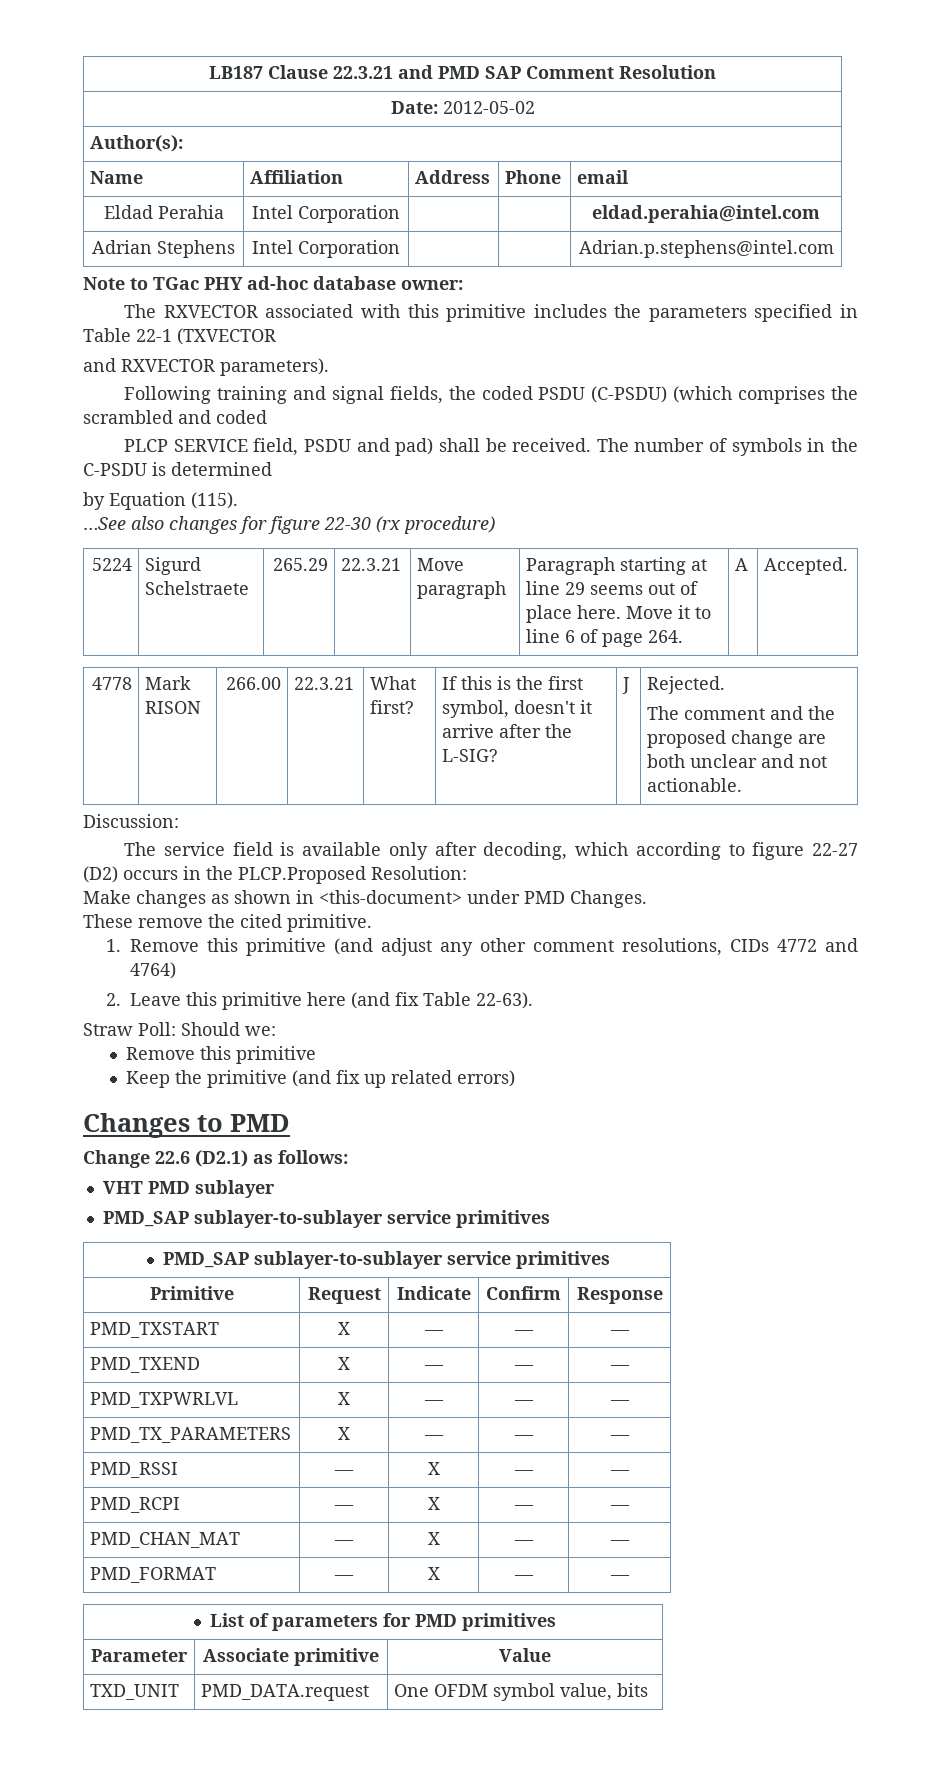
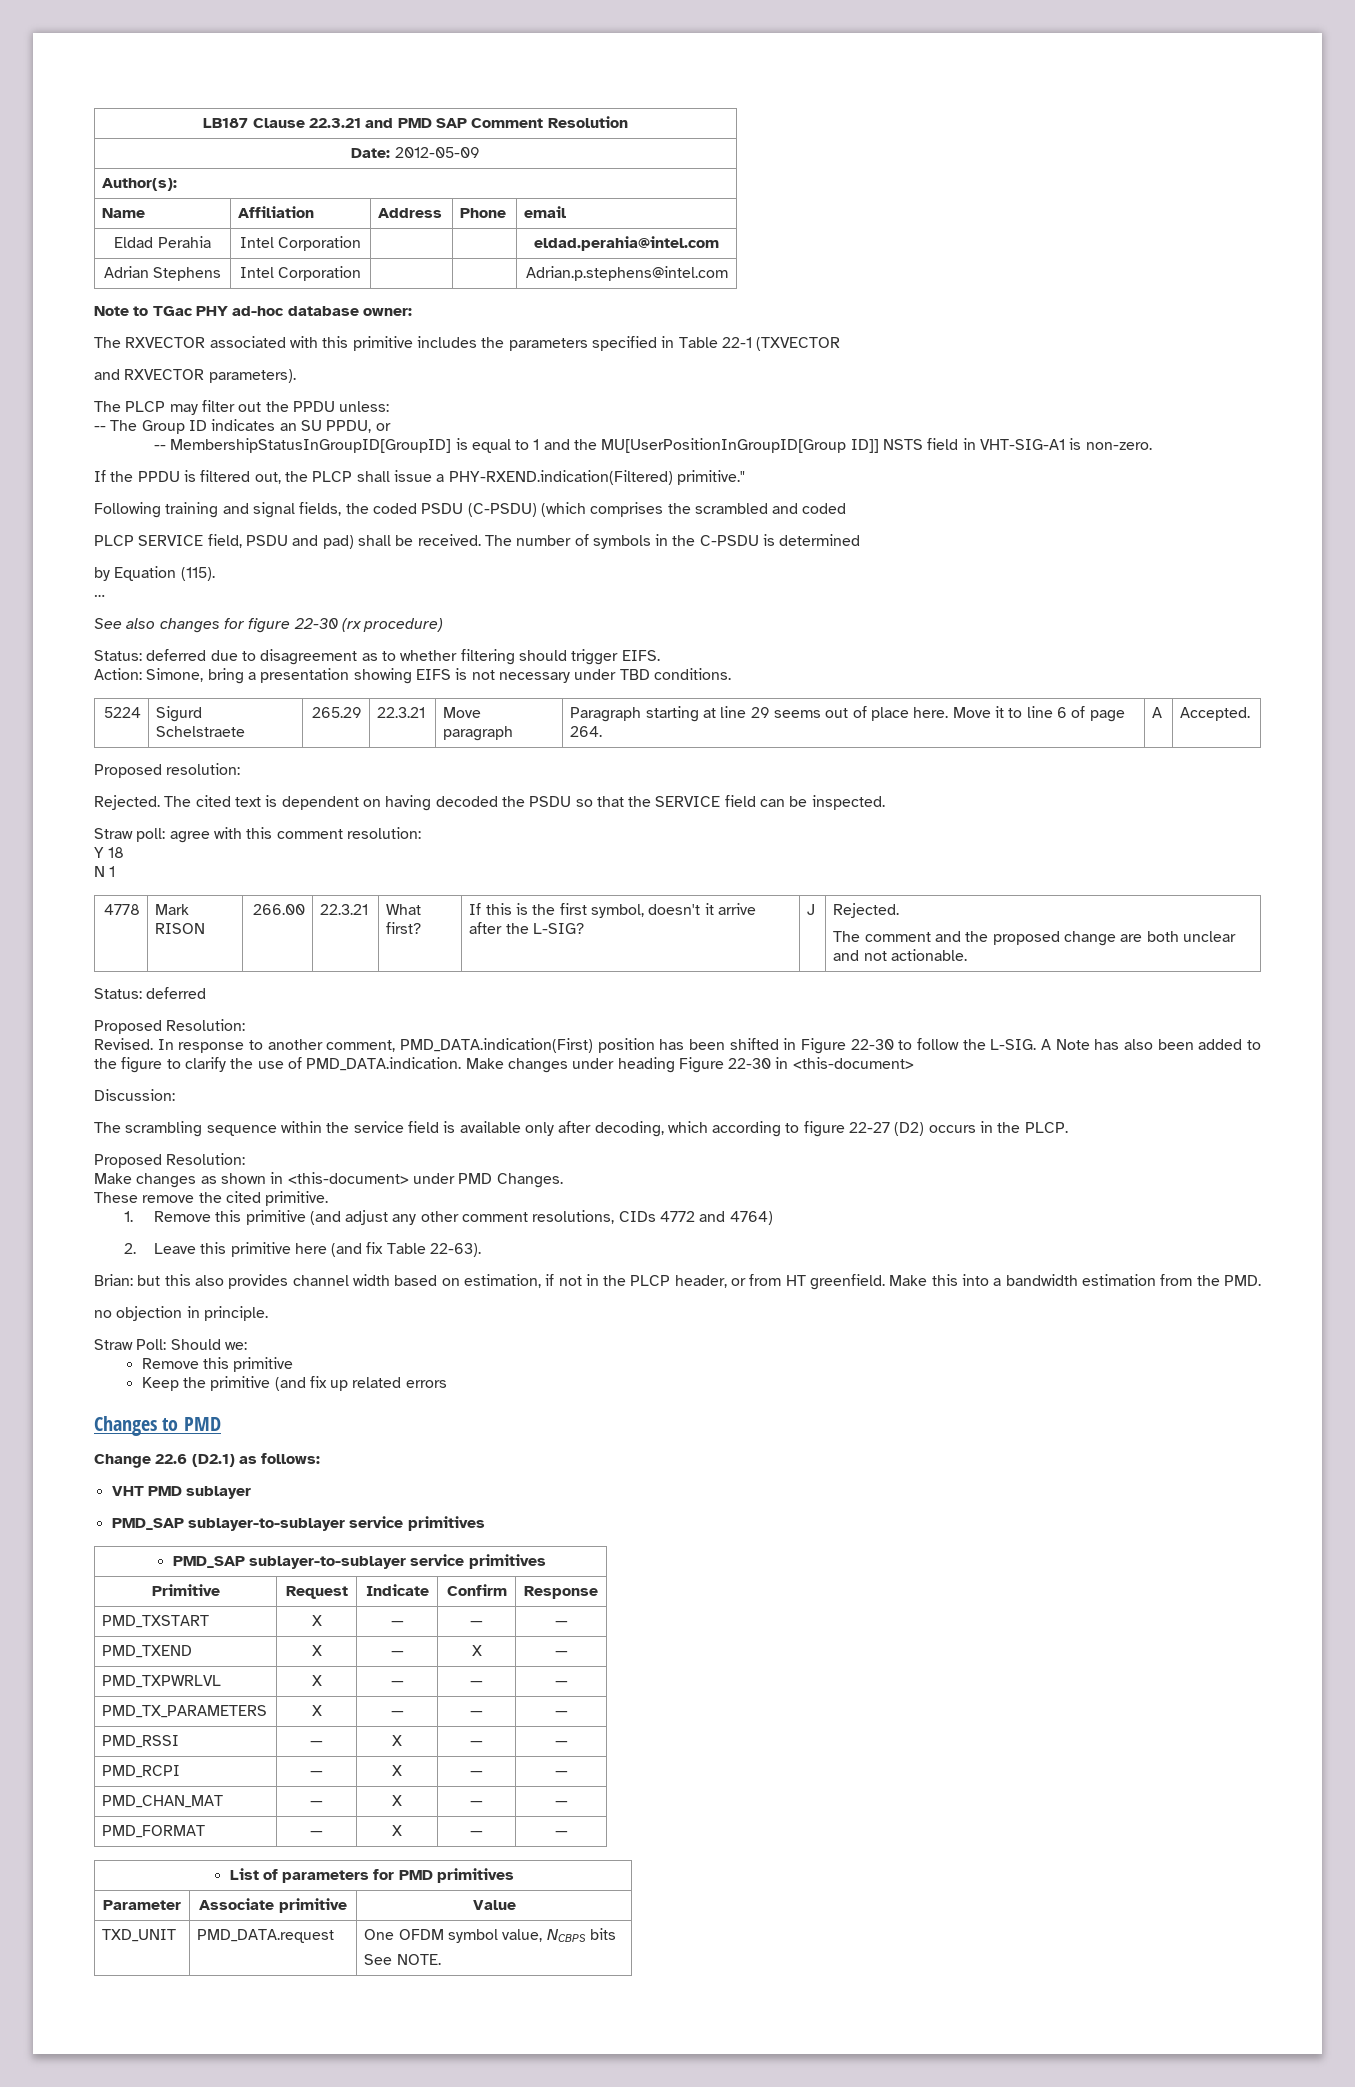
[442,101,535,114] 2012-05-02 -> [394,147,480,158] 2012-05-09
(329, 367) none -> [94,400,390,415] [94,419,391,434] [153,438,1152,453] [94,470,745,485] // The PLCP may filter out the PPDU unless: // -- The Group ID indicates an SU PPDU, or // -- MembershipStatusInGroupID[GroupID] is equal to 1 and the MU[UserPositionInGroupID[Group ID]] NSTS field in VHT-SIG-A1 is non-zero. // If the PPDU is filtered out, the PLCP shall issue a PHY-RXEND.indication(Filtered) primitive."
[83,517,126,530] …See -> [94,594,105,597] [94,618,122,629] … // See
(495, 525) none -> [94,649,660,665] [94,668,731,684] // Status: deferred due to disagreement as to whether filtering should trigger EIFS. // Action: Simone, bring a presentation showing EIFS is not necessary under TBD conditions.
(849, 566) none -> [94,763,241,778] [94,795,885,811] [94,827,421,843] [94,847,125,858] [94,866,116,877] // Proposed resolution: // Rejected. The cited text is dependent on having decoded the PSDU so that the SERVICE field can be inspected. // Straw poll: agree with this comment resolution: // Y 18 // N 1
[83,814,179,828] [124,842,157,856] Discussion: // The -> [94,987,207,999] [94,1019,246,1034] [94,1038,1261,1054] [94,1057,914,1073] [94,1089,175,1101] [94,1121,350,1137] Status: deferred // Proposed Resolution: // Revised. In response to another comment, PMD_DATA.indication(First) position has been shifted in Figure 22-30 to follow the L-SIG. A Note has also been added to the figure to clarify the use of PMD_DATA.indication. Make changes under heading Figure 22-30 in <this-document> // Discussion: // The scrambling sequence within the
[238,866,366,884] PLCP.Proposed -> [1024,1122,1068,1133] [94,1154,162,1168] PLCP. // Proposed
(533, 1000) none -> [94,1274,1261,1290] [94,1306,268,1321] // Brian: but this also provides channel width based on estimation, if not in the PLCP header, or from HT greenfield. Make this into a bandwidth estimation from the PMD. // no objection in principle.
[456,1070,515,1087] errors) -> [405,1380,447,1388] errors
[513,1365,534,1370] — -> [471,1645,482,1656] X
(613, 1692) none -> [546,1929,586,1942] NCBPS
(649, 1690) none -> [364,1954,441,1965] // See NOTE.

